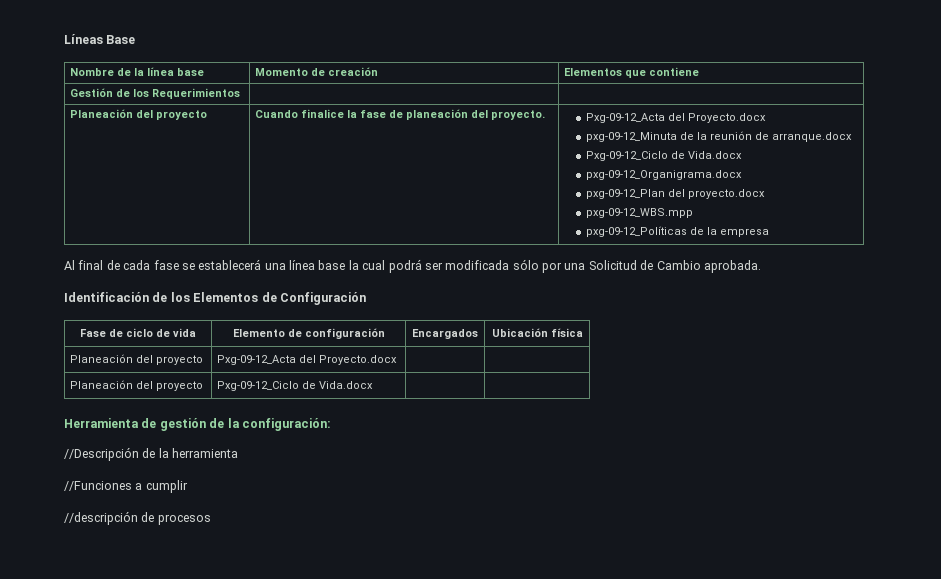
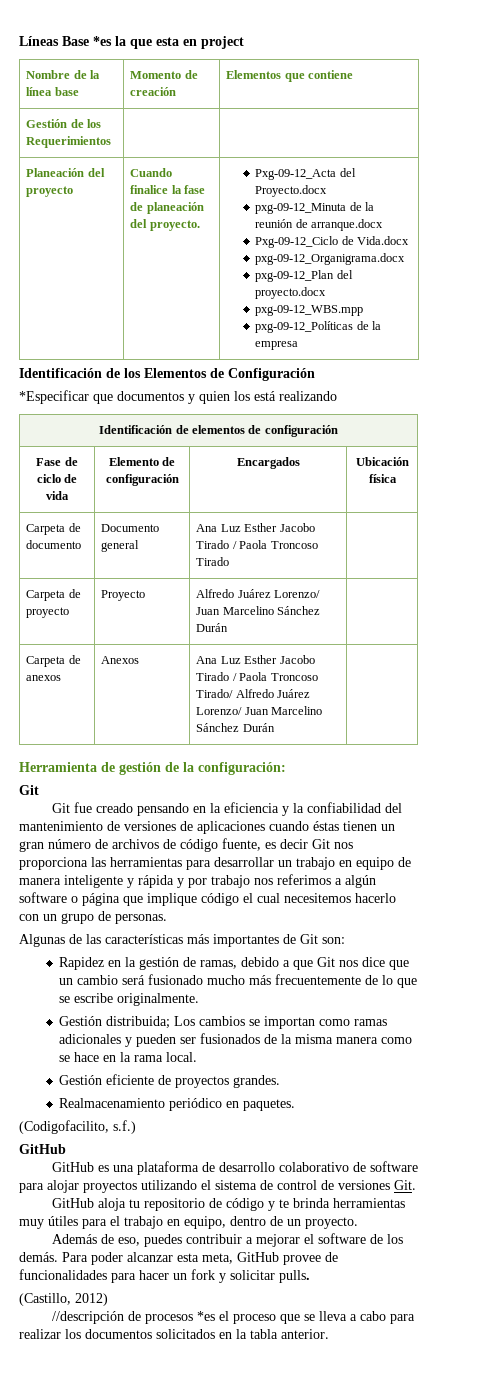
(136, 39) none -> [93,36,244,49] *es la que esta en project
[64,259,761,273] // Al final de cada fase se establecerá una línea base la cual podrá ser modificada sólo por una Solicitud de Cambio aprobada. -> (299, 345) none
(366, 298) none -> [19,390,337,404] [99,425,338,437] // *Especificar que documentos y quien los está realizando // Identificación de elementos de configuración
[70,354,204,365] [217,355,398,365] [70,380,204,391] [217,381,374,391] Planeación del proyecto | Pxg-09-12_Acta del Proyecto.docx | | // Planeación del proyecto | Pxg-09-12_Ciclo de Vida.docx | -> [26,523,81,535] [26,540,82,549] [101,524,160,532] [101,540,140,552] [196,523,315,532] [196,540,318,549] [196,557,230,566] [26,589,81,601] [26,607,70,618] [101,590,146,601] [196,589,321,598] [196,606,321,615] [196,623,229,632] [26,655,81,667] [26,675,62,681] [101,656,140,664] [196,655,315,664] [196,672,318,681] [196,689,311,698] [196,706,323,715] [196,723,275,732] Carpeta de documento | Documento general | Ana Luz Esther Jacobo Tirado / Paola Troncoso Tirado | // Carpeta de proyecto | Proyecto | Alfredo Juárez Lorenzo/ Juan Marcelino Sánchez Durán | // Carpeta de anexos | Anexos | Ana Luz Esther Jacobo Tirado / Paola Troncoso Tirado/ Alfredo Juárez Lorenzo/ Juan Marcelino Sánchez Durán
[64,447,239,461] [64,480,188,493] [64,511,211,525] //Descripción de la herramienta // //Funciones a cumplir // //descripción de procesos -> [19,785,39,795] [52,802,403,816] [19,821,395,834] [19,838,353,852] [19,857,411,870] [19,874,376,888] [19,892,396,906] [19,911,167,924] [19,934,345,947] [59,957,410,970] [59,974,418,988] [59,993,200,1006] [59,1016,388,1029] [59,1033,413,1047] [59,1052,198,1062] [59,1074,281,1088] [59,1098,296,1111] [19,1120,136,1134] [19,1144,66,1154] [52,1161,419,1175] [19,1180,416,1193] [52,1198,406,1211] [19,1216,358,1229] [52,1233,404,1247] [19,1252,338,1265] [19,1269,310,1283] [19,1293,108,1306] [52,1311,416,1324] [19,1329,329,1339] Git // Git fue creado pensando en la eficiencia y la confiabilidad del mantenimiento de versiones de aplicaciones cuando éstas tienen un gran número de archivos de código fuente, es decir Git nos proporciona las herramientas para desarrollar un trabajo en equipo de manera inteligente y rápida y por trabajo nos referimos a algún software o página que implique código el cual necesitemos hacerlo con un grupo de personas. // Algunas de las características más importantes de Git son: // Rapidez en la gestión de ramas, debido a que Git nos dice que un cambio será fusionado mucho más frecuentemente de lo que se escribe originalmente. // Gestión distribuida; Los cambios se importan como ramas adicionales y pueden ser fusionados de la misma manera como se hace en la rama local. // Gestión eficiente de proyectos grandes. // Realmacenamiento periódico en paquetes. // (Codigofacilito, s.f.) // GitHub // GitHub es una plataforma de desarrollo colaborativo de software para alojar proyectos utilizando el sistema de control de versiones Git. // GitHub aloja tu repositorio de código y te brinda herramientas muy útiles para el trabajo en equipo, dentro de un proyecto. // Además de eso, puedes contribuir a mejorar el software de los demás. Para poder alcanzar esta meta, GitHub provee de funcionalidades para hacer un fork y solicitar pulls. // (Castillo, 2012) // //descripción de procesos *es el proceso que se lleva a cabo para realizar los documentos solicitados en la tabla anterior.

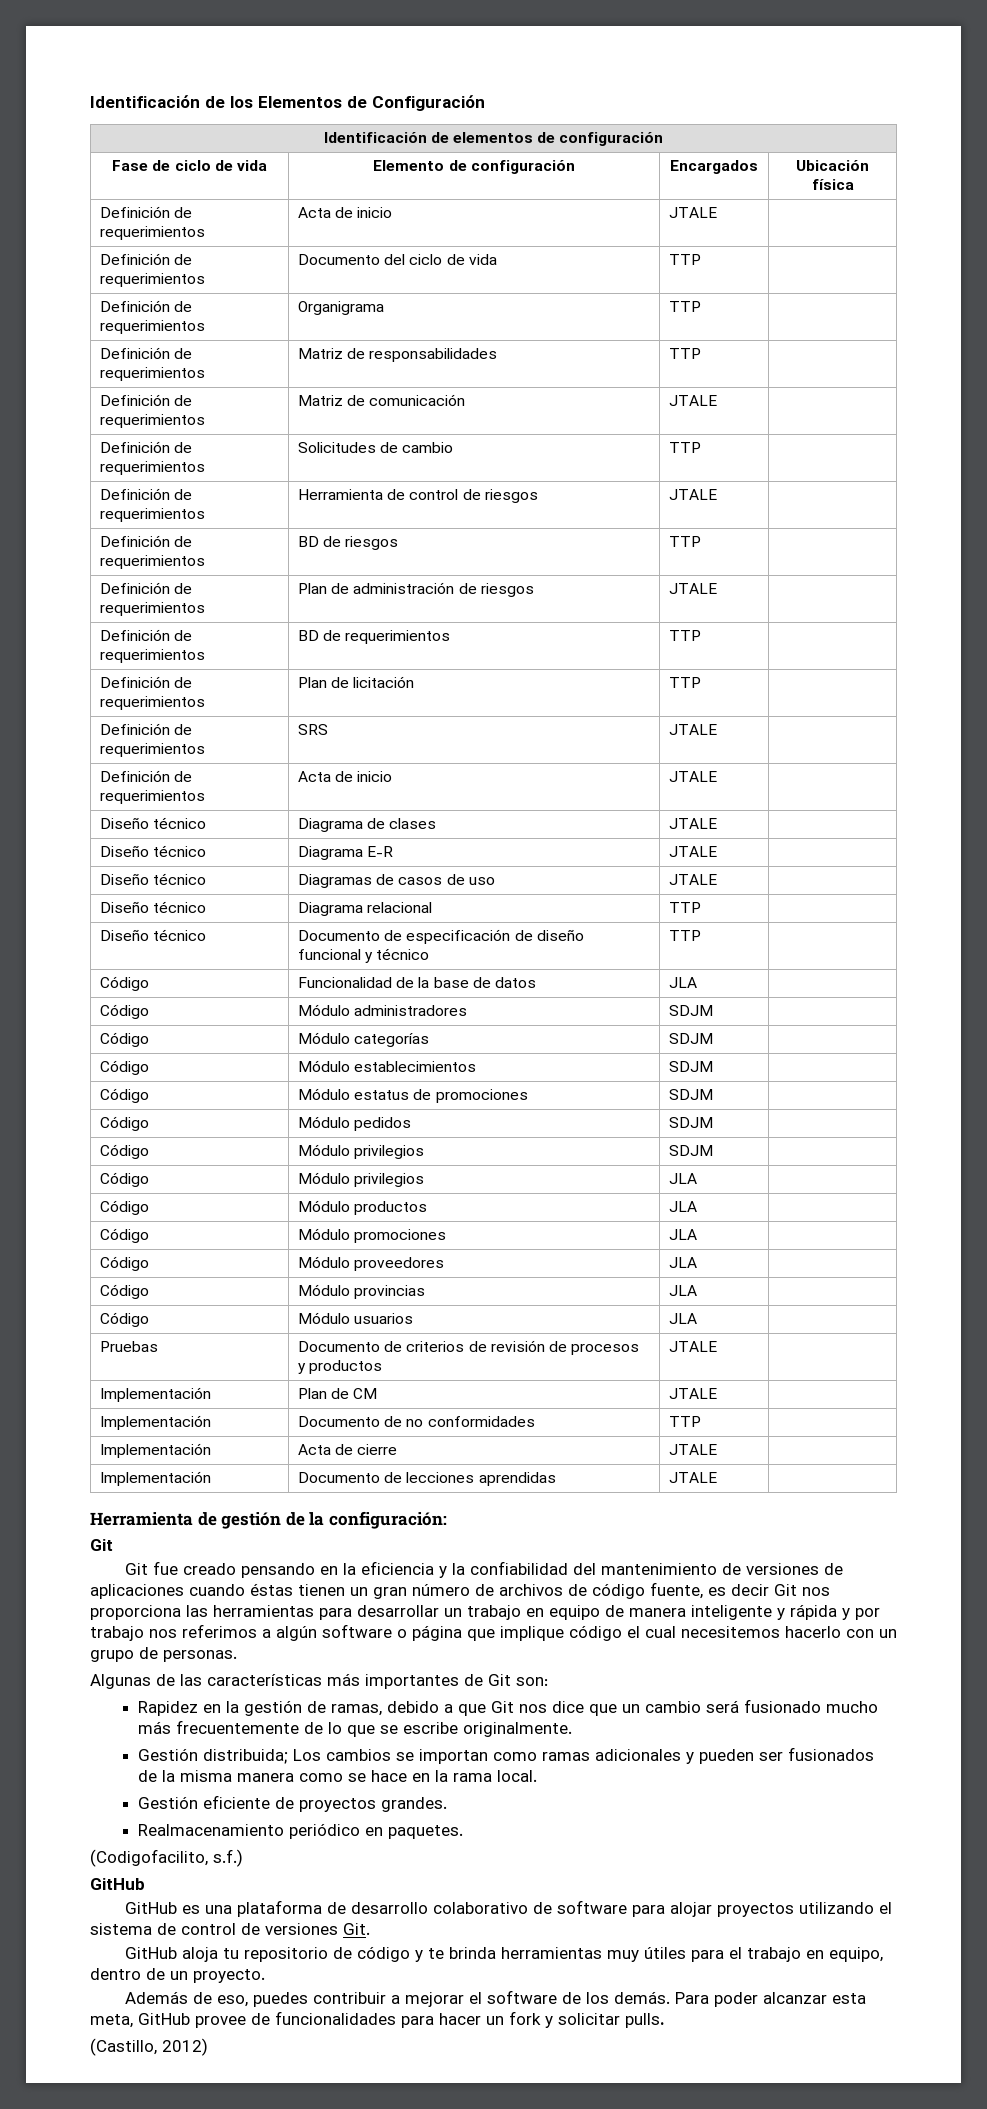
[19,36,244,49] [26,70,101,79] [26,87,79,96] [130,70,198,79] [130,87,177,96] [226,70,354,82] [26,119,102,128] [26,136,112,148] [26,168,105,177] [26,186,74,197] [130,168,173,177] [130,185,206,194] [130,202,204,214] [130,219,200,231] [255,168,356,180] [255,185,328,197] [255,202,374,214] [255,219,383,231] [255,236,409,248] [255,253,406,265] [255,270,353,282] [255,287,327,299] [255,305,364,316] [255,321,381,333] [255,341,299,350] Líneas Base *es la que esta en project // Nombre de la línea base | Momento de creación | Elementos que contiene // Gestión de los Requerimientos | | // Planeación del proyecto | Cuando finalice la fase de planeación del proyecto. | Pxg-09-12_Acta del Proyecto.docx // pxg-09-12_Minuta de la reunión de arranque.docx // Pxg-09-12_Ciclo de Vida.docx // pxg-09-12_Organigrama.docx // pxg-09-12_Plan del proyecto.docx // pxg-09-12_WBS.mpp // pxg-09-12_Políticas de la empresa // -> (90, 101) none
[19,390,337,404] // *Especificar que documentos y quien los está realizando -> (485, 103) none
[26,523,81,535] [26,540,82,549] [101,524,160,532] [101,540,140,552] [196,523,315,532] [196,540,318,549] [196,557,230,566] [26,589,81,601] [26,607,70,618] [101,590,146,601] [196,589,321,598] [196,606,321,615] [196,623,229,632] [26,655,81,667] [26,675,62,681] [101,656,140,664] [196,655,315,664] [196,672,318,681] [196,689,311,698] [196,706,323,715] [196,723,275,732] Carpeta de documento | Documento general | Ana Luz Esther Jacobo Tirado / Paola Troncoso Tirado | // Carpeta de proyecto | Proyecto | Alfredo Juárez Lorenzo/ Juan Marcelino Sánchez Durán | // Carpeta de anexos | Anexos | Ana Luz Esther Jacobo Tirado / Paola Troncoso Tirado/ Alfredo Juárez Lorenzo/ Juan Marcelino Sánchez Durán -> [100,206,193,218] [100,226,206,240] [298,207,393,218] [669,207,718,218] [100,253,193,265] [100,273,206,287] [298,254,497,265] [669,254,702,265] [100,300,193,312] [100,320,206,334] [298,301,385,315] [669,301,702,312] [100,347,193,359] [100,367,206,381] [298,348,498,362] [669,348,702,359] [100,394,193,406] [100,414,206,428] [298,394,466,406] [669,395,718,406] [100,441,193,453] [100,461,206,475] [298,442,454,453] [669,442,702,453] [100,488,193,500] [100,508,206,522] [298,489,538,503] [669,489,718,500] [100,535,193,547] [100,555,206,569] [298,536,399,550] [669,536,702,547] [100,582,193,594] [100,602,206,616] [298,582,534,597] [669,583,718,594] [100,629,193,641] [100,649,206,663] [298,630,451,644] [669,630,702,641] [100,676,193,688] [100,696,206,710] [298,676,415,688] [669,677,702,688] [100,723,193,735] [100,743,206,757] [298,724,329,735] [669,724,718,735] [100,770,193,782] [100,790,206,804] [298,771,393,782] [669,771,718,782] [100,817,207,829] [298,818,437,832] [669,818,718,829] [100,845,207,857] [298,846,394,860] [669,846,718,857] [100,873,207,885] [298,874,495,888] [669,874,718,885] [100,901,207,913] [298,902,433,916] [669,902,702,913] [100,929,207,941] [298,929,584,944] [298,948,430,963] [669,930,702,941] [100,976,150,991] [298,977,536,988] [669,977,698,988] [100,1004,150,1019] [298,1004,468,1016] [669,1005,714,1016] [100,1032,150,1047] [298,1032,430,1047] [669,1033,714,1044] [100,1060,150,1075] [298,1060,477,1072] [669,1061,714,1072] [100,1088,150,1103] [298,1088,528,1103] [669,1089,714,1100] [100,1116,150,1131] [298,1116,412,1131] [669,1117,714,1128] [100,1144,150,1159] [298,1144,425,1159] [669,1145,714,1156] [100,1172,150,1187] [298,1172,425,1187] [669,1173,698,1184] [100,1200,150,1215] [298,1200,428,1215] [669,1201,698,1212] [100,1228,150,1243] [298,1228,447,1243] [669,1229,698,1240] [100,1256,150,1271] [298,1256,445,1271] [669,1257,698,1268] [100,1284,150,1299] [298,1284,426,1299] [669,1285,698,1296] [100,1312,150,1327] [298,1312,414,1324] [669,1313,698,1324] [100,1341,159,1352] [298,1340,640,1355] [298,1360,383,1374] [669,1341,718,1352] [100,1387,212,1402] [298,1388,378,1399] [669,1388,718,1399] [100,1415,212,1430] [298,1416,535,1427] [669,1416,702,1427] [100,1443,212,1458] [298,1444,398,1455] [669,1444,718,1455] [100,1471,212,1486] [298,1472,556,1486] [669,1472,718,1483] Definición de requerimientos | Acta de inicio | JTALE | // Definición de requerimientos | Documento del ciclo de vida | TTP | // Definición de requerimientos | Organigrama | TTP | // Definición de requerimientos | Matriz de responsabilidades | TTP | // Definición de requerimientos | Matriz de comunicación | JTALE | // Definición de requerimientos | Solicitudes de cambio | TTP | // Definición de requerimientos | Herramienta de control de riesgos | JTALE | // Definición de requerimientos | BD de riesgos | TTP | // Definición de requerimientos | Plan de administración de riesgos | JTALE | // Definición de requerimientos | BD de requerimientos | TTP | // Definición de requerimientos | Plan de licitación | TTP | // Definición de requerimientos | SRS | JTALE | // Definición de requerimientos | Acta de inicio | JTALE | // Diseño técnico | Diagrama de clases | JTALE | // Diseño técnico | Diagrama E-R | JTALE | // Diseño técnico | Diagramas de casos de uso | JTALE | // Diseño técnico | Diagrama relacional | TTP | // Diseño técnico | Documento de especificación de diseño funcional y técnico | TTP | // Código | Funcionalidad de la base de datos | JLA | // Código | Módulo administradores | SDJM | // Código | Módulo categorías | SDJM | // Código | Módulo establecimientos | SDJM | // Código | Módulo estatus de promociones | SDJM | // Código | Módulo pedidos | SDJM | // Código | Módulo privilegios | SDJM | // Código | Módulo privilegios | JLA | // Código | Módulo productos | JLA | // Código | Módulo promociones | JLA | // Código | Módulo proveedores | JLA | // Código | Módulo provincias | JLA | // Código | Módulo usuarios | JLA | // Pruebas | Documento de criterios de revisión de procesos y productos | JTALE | // Implementación | Plan de CM | JTALE | // Implementación | Documento de no conformidades | TTP | // Implementación | Acta de cierre | JTALE | // Implementación | Documento de lecciones aprendidas | JTALE
[52,1311,416,1324] [19,1329,329,1339] // //descripción de procesos *es el proceso que se lleva a cabo para realizar los documentos solicitados en la tabla anterior. -> (208, 2047) none

